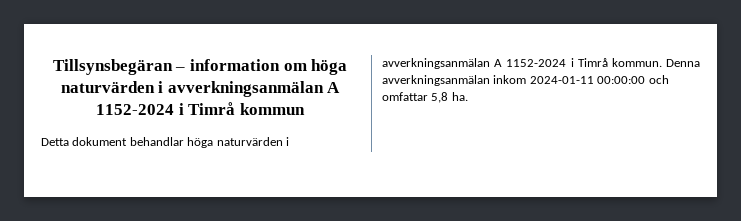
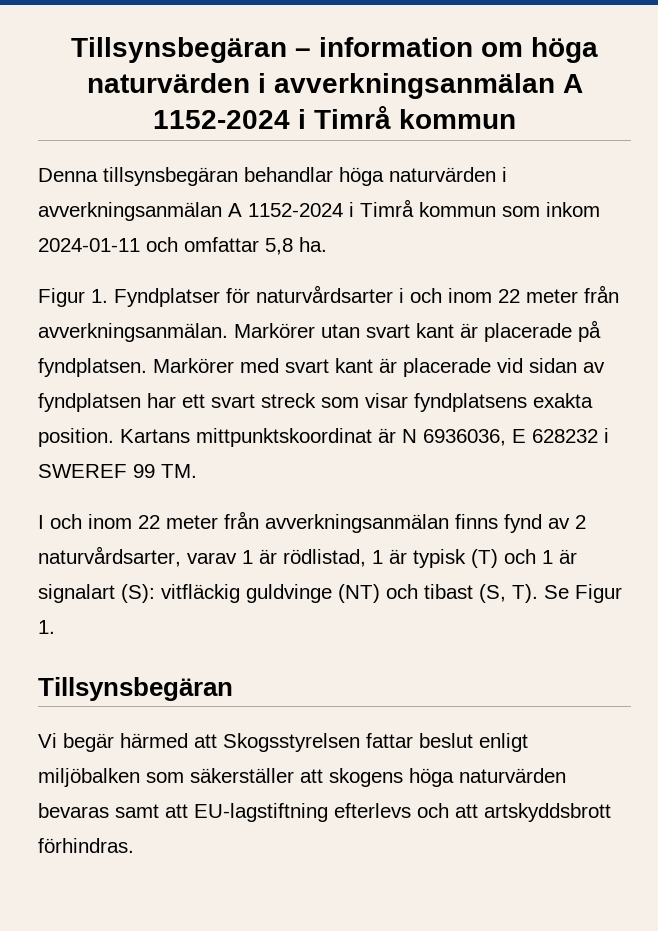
[41,137,128,146] Detta dokument -> [38,167,238,186] Denna tillsynsbegäran
[611,58,700,67] [382,75,490,86] kommun. Denna avverkningsanmälan -> [419,202,540,217] kommun som
[597,76,646,84] 00:00:00 -> (140, 245) none
(468, 96) none -> [38,285,619,307] [38,320,601,342] [38,358,605,377] [38,393,593,412] [38,428,609,447] [38,464,197,478] [38,511,586,533] [38,546,577,568] [38,584,622,603] [38,620,55,634] [38,677,233,701] [38,733,528,752] [38,768,566,787] [38,803,611,822] [38,838,134,853] // Figur 1. Fyndplatser för naturvårdsarter i och inom 22 meter från avverkningsanmälan. Markörer utan svart kant är placerade på fyndplatsen. Markörer med svart kant är placerade vid sidan av fyndplatsen har ett svart streck som visar fyndplatsens exakta position. Kartans mittpunktskoordinat är N 6936036, E 628232 i SWEREF 99 TM. // I och inom 22 meter från avverkningsanmälan finns fynd av 2 naturvårdsarter, varav 1 är rödlistad, 1 är typisk (T) och 1 är signalart (S): vitfläckig guldvinge (NT) och tibast (S, T). Se Figur 1. // Tillsynsbegäran // Vi begär härmed att Skogsstyrelsen fattar beslut enligt miljöbalken som säkerställer att skogens höga naturvärden bevaras samt att EU-lagstiftning efterlevs och att artskyddsbrott förhindras.

